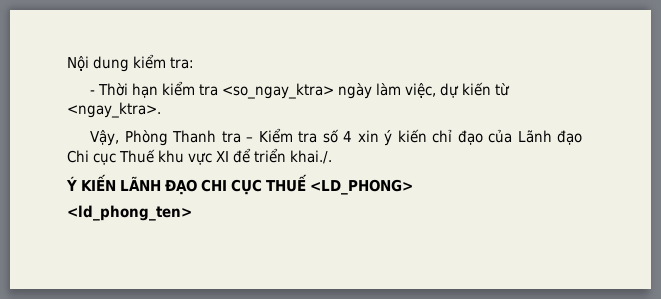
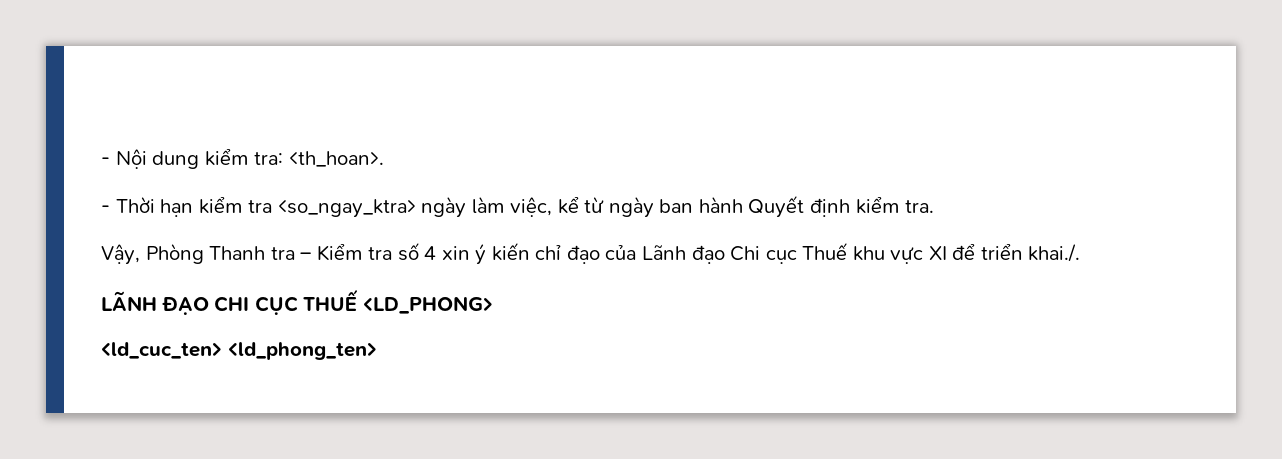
(67, 63) none -> [101,157,110,165] -
(194, 63) none -> [288,151,384,167] <th_hoan>.
[440,82,511,98] [67,102,161,118] dự kiến từ <ngay_ktra>. -> [557,195,935,218] kể từ ngày ban hành Quyết định kiểm tra.
[66,174,116,191] Ý KIẾN -> (1081, 253) none
(413, 187) none -> [101,342,222,359] <ld_cuc_ten>

